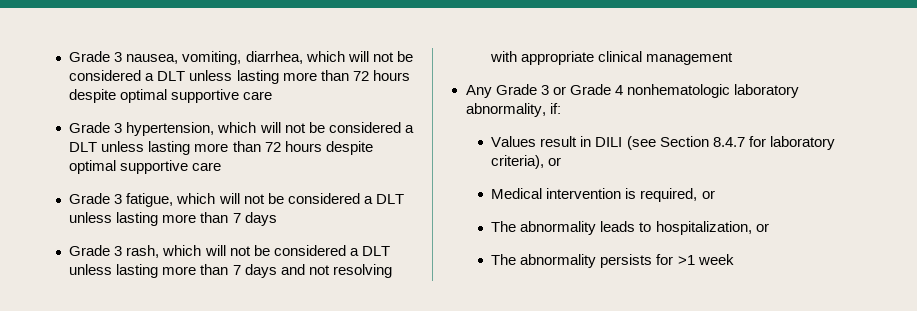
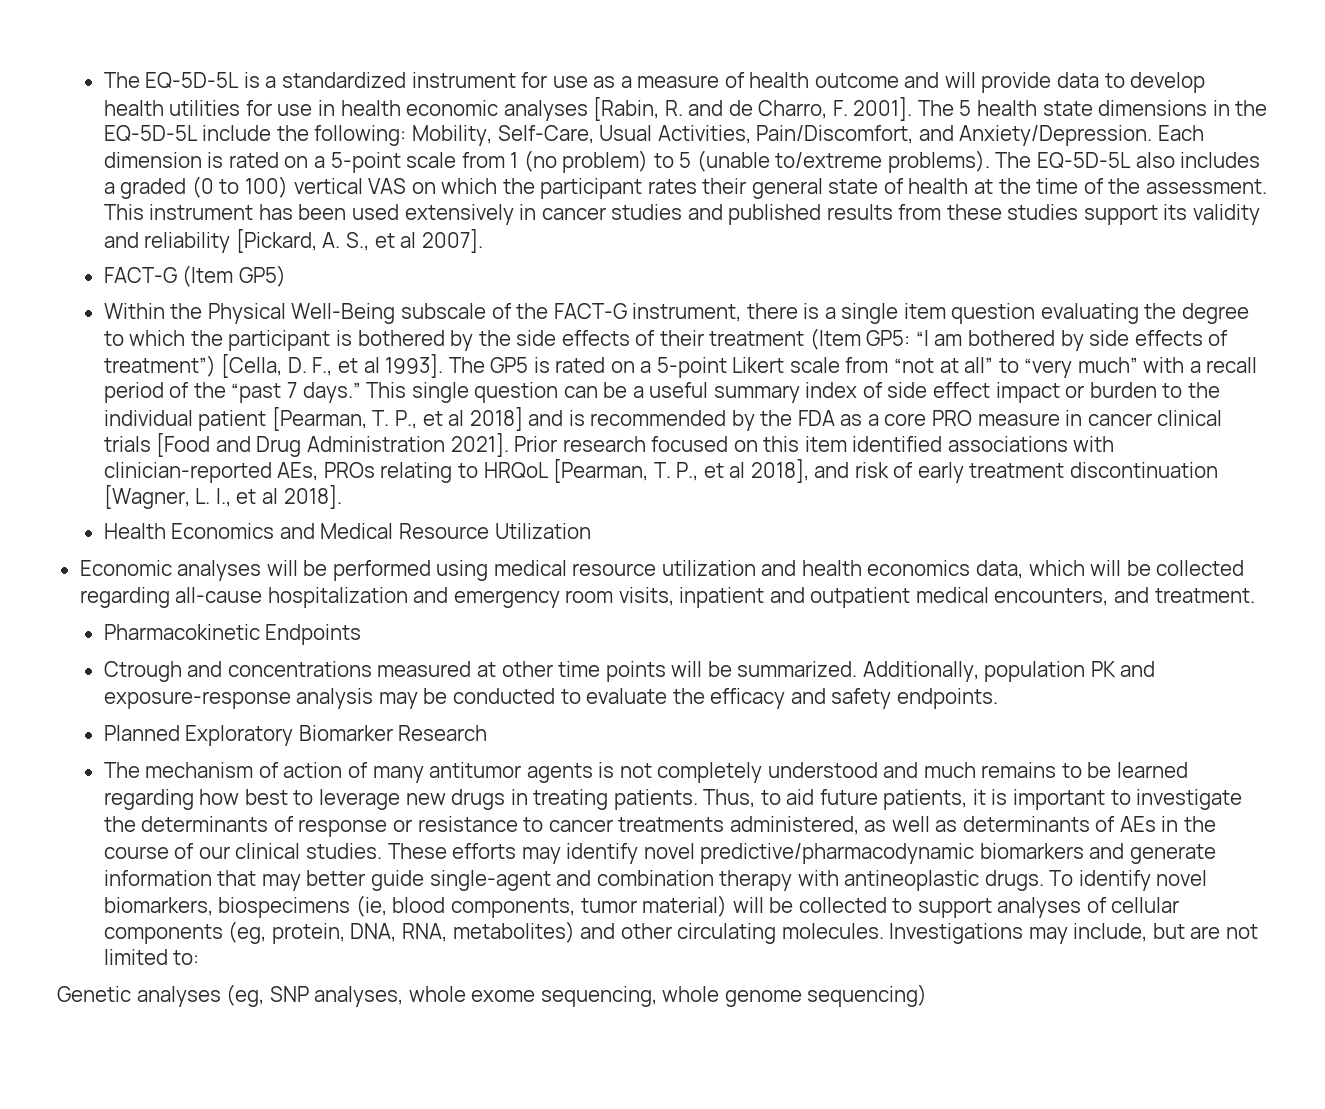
[69,51,413,65] [69,70,410,84] [69,89,273,103] [69,122,414,136] [69,141,373,155] [69,160,222,174] [69,193,404,207] [69,212,277,226] [69,245,390,258] [69,264,392,278] [490,51,734,65] [465,84,799,98] [465,103,561,117] [491,136,835,150] [491,155,562,169] [491,188,715,202] [491,221,769,235] [491,254,734,268] Grade 3 nausea, vomiting, diarrhea, which will not be considered a DLT unless lasting more than 72 hours despite optimal supportive care // Grade 3 hypertension, which will not be considered a DLT unless lasting more than 72 hours despite optimal supportive care // Grade 3 fatigue, which will not be considered a DLT unless lasting more than 7 days // Grade 3 rash, which will not be considered a DLT unless lasting more than 7 days and not resolving with appropriate clinical management // Any Grade 3 or Grade 4 nonhematologic laboratory abnormality, if: // Values result in DILI (see Section 8.4.7 for laboratory criteria), or // Medical intervention is required, or // The abnormality leads to hospitalization, or // The abnormality persists for >1 week -> [103,72,1206,93] [103,97,1268,121] [103,125,1204,146] [103,150,1261,173] [103,176,1267,199] [103,204,1260,225] [103,229,483,253] [103,265,286,287] [103,303,1249,324] [103,328,1229,351] [103,354,1258,378] [103,382,1220,403] [103,407,1223,431] [103,433,1115,457] [103,459,1218,483] [103,485,342,509] [103,523,591,539] [79,560,1245,581] [79,587,1255,608] [103,624,362,645] [103,661,1156,682] [103,688,998,709] [103,725,488,746] [103,762,1188,783] [103,789,1243,810] [103,816,1216,837] [103,843,1216,864] [103,870,1208,891] [103,895,1180,918] [103,921,1258,944] [103,949,200,965] [57,984,928,1007] The EQ-5D-5L is a standardized instrument for use as a measure of health outcome and will provide data to develop health utilities for use in health economic analyses [Rabin, R. and de Charro, F. 2001]. The 5 health state dimensions in the EQ-5D-5L include the following: Mobility, Self-Care, Usual Activities, Pain/Discomfort, and Anxiety/Depression. Each dimension is rated on a 5-point scale from 1 (no problem) to 5 (unable to/extreme problems). The EQ-5D-5L also includes a graded (0 to 100) vertical VAS on which the participant rates their general state of health at the time of the assessment. This instrument has been used extensively in cancer studies and published results from these studies support its validity and reliability [Pickard, A. S., et al 2007]. // FACT-G (Item GP5) // Within the Physical Well-Being subscale of the FACT-G instrument, there is a single item question evaluating the degree to which the participant is bothered by the side effects of their treatment (Item GP5: “I am bothered by side effects of treatment”) [Cella, D. F., et al 1993]. The GP5 is rated on a 5-point Likert scale from “not at all” to “very much” with a recall period of the “past 7 days.” This single question can be a useful summary index of side effect impact or burden to the individual patient [Pearman, T. P., et al 2018] and is recommended by the FDA as a core PRO measure in cancer clinical trials [Food and Drug Administration 2021]. Prior research focused on this item identified associations with clinician-reported AEs, PROs relating to HRQoL [Pearman, T. P., et al 2018], and risk of early treatment discontinuation [Wagner, L. I., et al 2018]. // Health Economics and Medical Resource Utilization // Economic analyses will be performed using medical resource utilization and health economics data, which will be collected regarding all-cause hospitalization and emergency room visits, inpatient and outpatient medical encounters, and treatment. // Pharmacokinetic Endpoints // Ctrough and concentrations measured at other time points will be summarized. Additionally, population PK and exposure-response analysis may be conducted to evaluate the efficacy and safety endpoints. // Planned Exploratory Biomarker Research // The mechanism of action of many antitumor agents is not completely understood and much remains to be learned regarding how best to leverage new drugs in treating patients. Thus, to aid future patients, it is important to investigate the determinants of response or resistance to cancer treatments administered, as well as determinants of AEs in the course of our clinical studies. These efforts may identify novel predictive/pharmacodynamic biomarkers and generate information that may better guide single-agent and combination therapy with antineoplastic drugs. To identify novel biomarkers, biospecimens (ie, blood components, tumor material) will be collected to support analyses of cellular components (eg, protein, DNA, RNA, metabolites) and other circulating molecules. Investigations may include, but are not limited to: // Genetic analyses (eg, SNP analyses, whole exome sequencing, whole genome sequencing)

